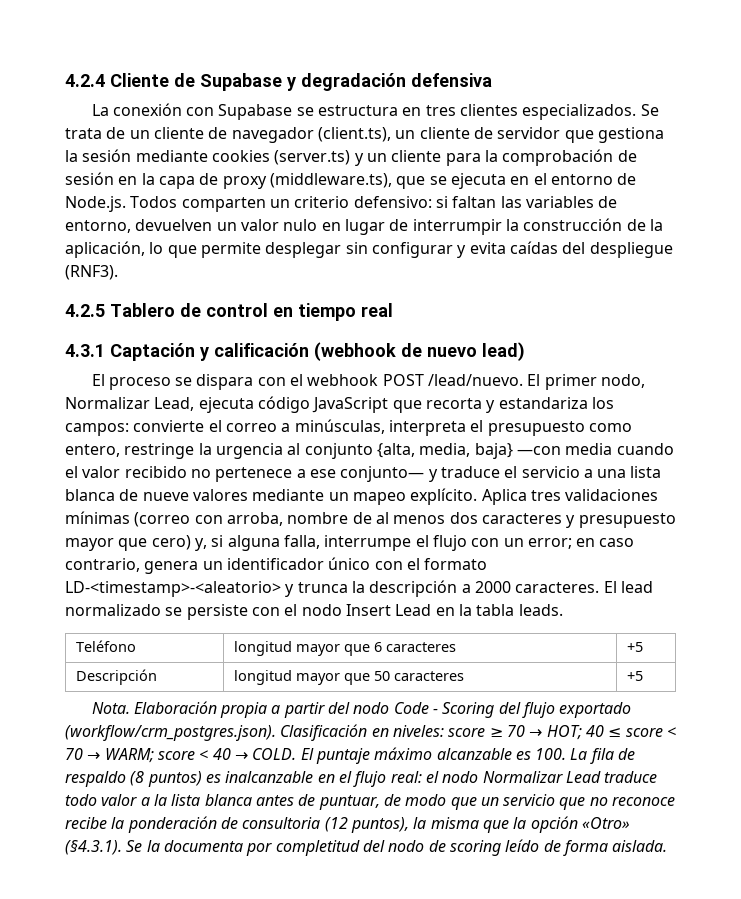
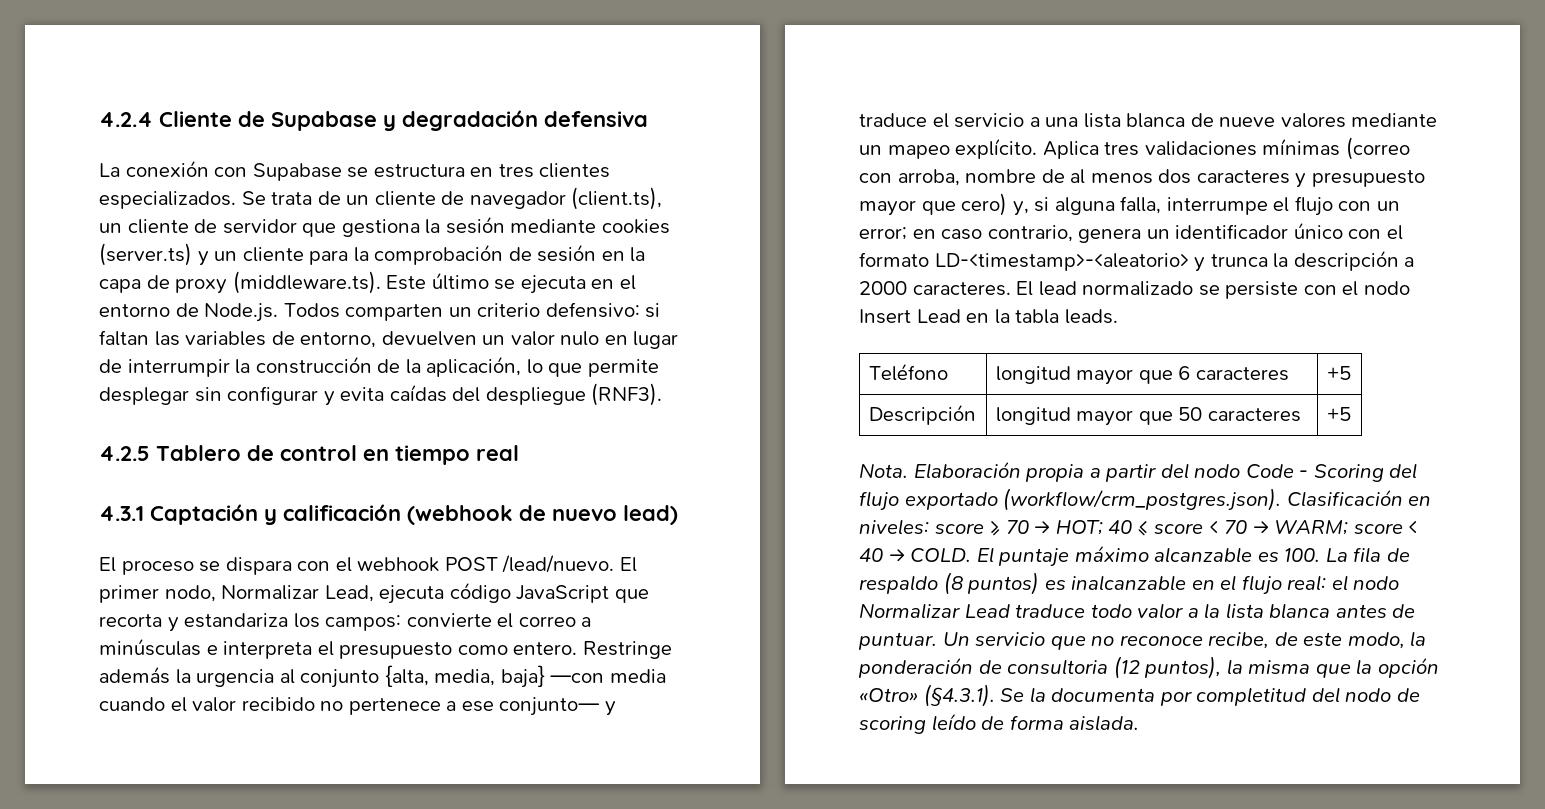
[269,173,426,189] (middleware.ts), que -> [232,271,489,294] (middleware.ts). Este último
[294,419,385,434] minúsculas, -> [99,638,218,656] minúsculas e
[65,443,195,459] entero, restringe -> [513,641,672,659] [99,666,170,684] entero. Restringe además
[318,794,676,810] [65,817,107,829] puntuar, de modo que un servicio que no reconoce recibe -> [858,632,1405,650] puntuar. Un servicio que no reconoce recibe, de este modo,

